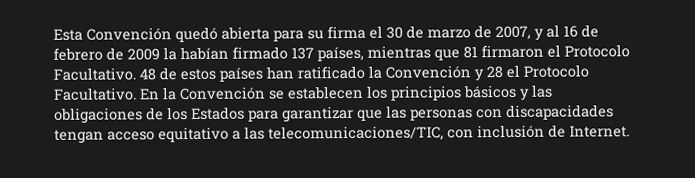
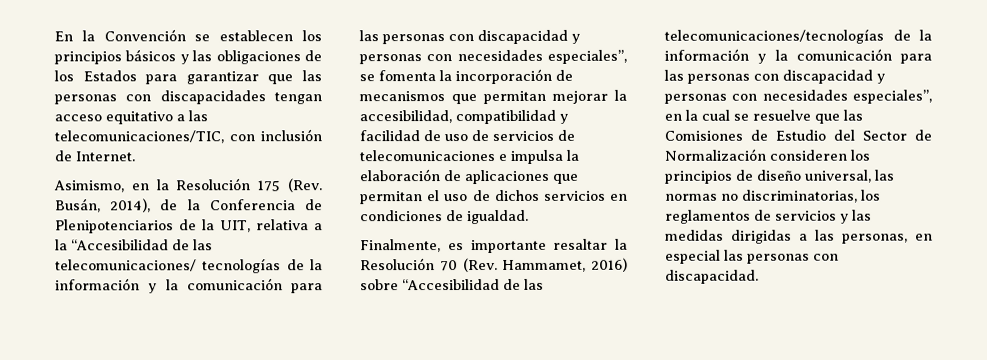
[53,24,599,43] [53,44,630,62] [53,64,589,82] [53,87,137,101] Esta Convención quedó abierta para su firma el 30 de marzo de 2007, y al 16 de febrero de 2009 la habían firmado 137 países, mientras que 81 firmaron el Protocolo Facultativo. 48 de estos países han ratificado la Convención y 28 el Protocolo Facultativo. -> (54, 36) none
(630, 131) none -> [54,178,323,193] [55,198,323,213] [55,219,323,234] [55,239,213,251] [55,258,323,274] [55,278,323,294] [359,29,580,45] [359,49,627,65] [359,68,573,85] [359,89,627,105] [359,109,568,125] [359,129,575,142] [359,149,579,164] [359,169,579,185] [360,189,628,205] [360,209,529,225] [360,238,628,254] [360,257,628,273] [360,278,544,291] [664,28,932,44] [664,48,932,64] [664,69,885,84] [664,89,932,104] [664,109,863,124] [664,129,932,141] [664,148,870,161] [664,169,895,184] [665,189,881,203] [665,209,872,224] [665,229,933,244] [665,249,839,264] [665,269,759,284] // Asimismo, en la Resolución 175 (Rev. Busán, 2014), de la Conferencia de Plenipotenciarios de la UIT, relativa a la “Accesibilidad de las telecomunicaciones/ tecnologías de la información y la comunicación para las personas con discapacidad y personas con necesidades especiales”, se fomenta la incorporación de mecanismos que permitan mejorar la accesibilidad, compatibilidad y facilidad de uso de servicios de telecomunicaciones e impulsa la elaboración de aplicaciones que permitan el uso de dichos servicios en condiciones de igualdad. // Finalmente, es importante resaltar la Resolución 70 (Rev. Hammamet, 2016) sobre “Accesibilidad de las telecomunicaciones/tecnologías de la información y la comunicación para las personas con discapacidad y personas con necesidades especiales”, en la cual se resuelve que las Comisiones de Estudio del Sector de Normalización consideren los principios de diseño universal, las normas no discriminatorias, los reglamentos de servicios y las medidas dirigidas a las personas, en especial las personas con discapacidad.

